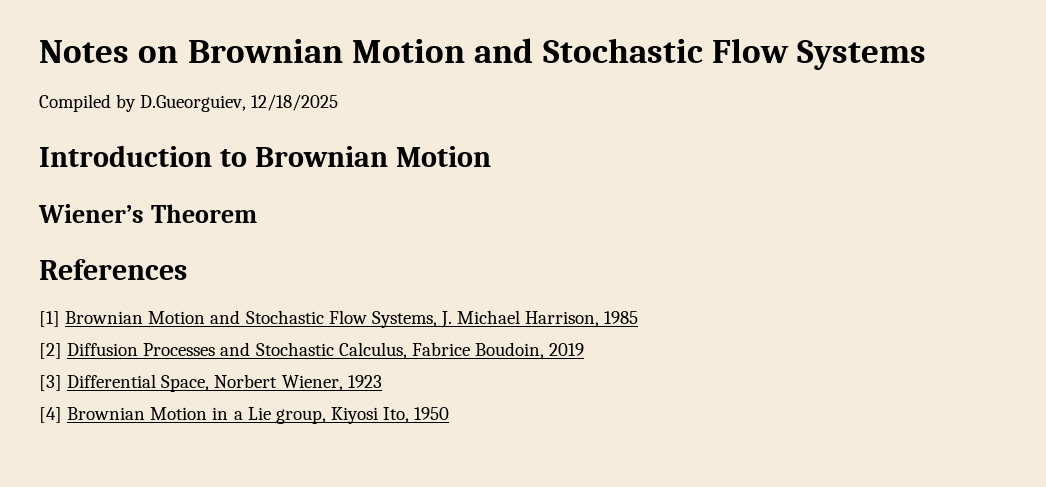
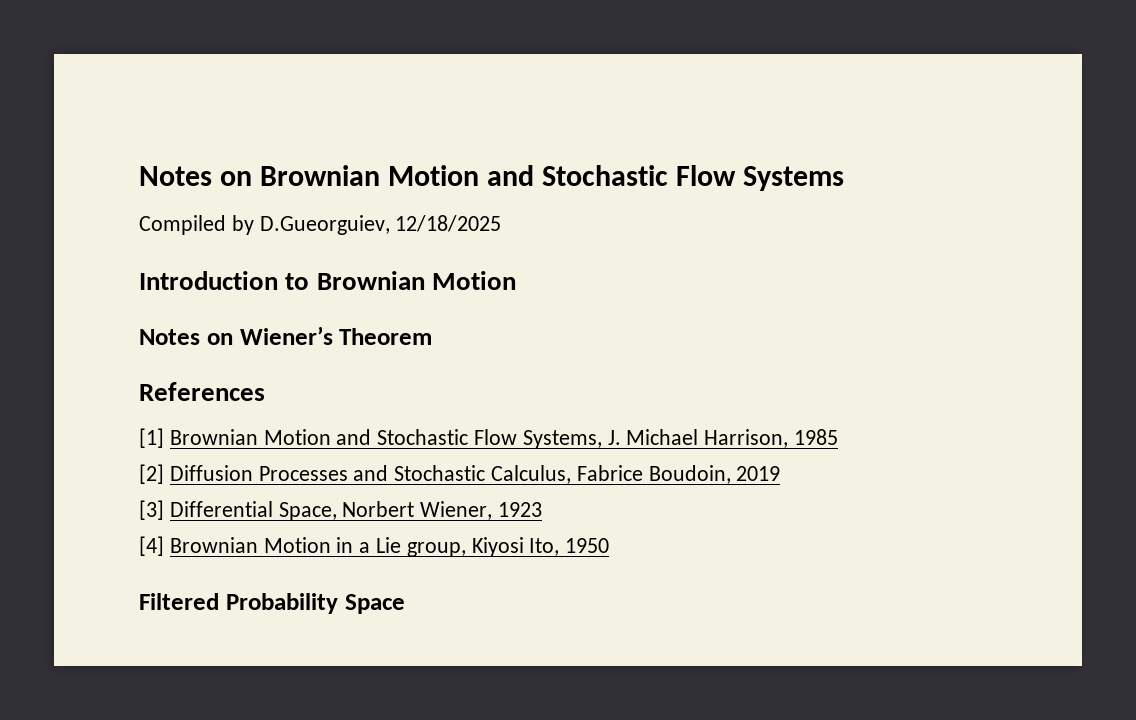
(491, 156) none -> [139,329,233,345] Notes on
(450, 413) none -> [139,593,405,614] // Filtered Probability Space

